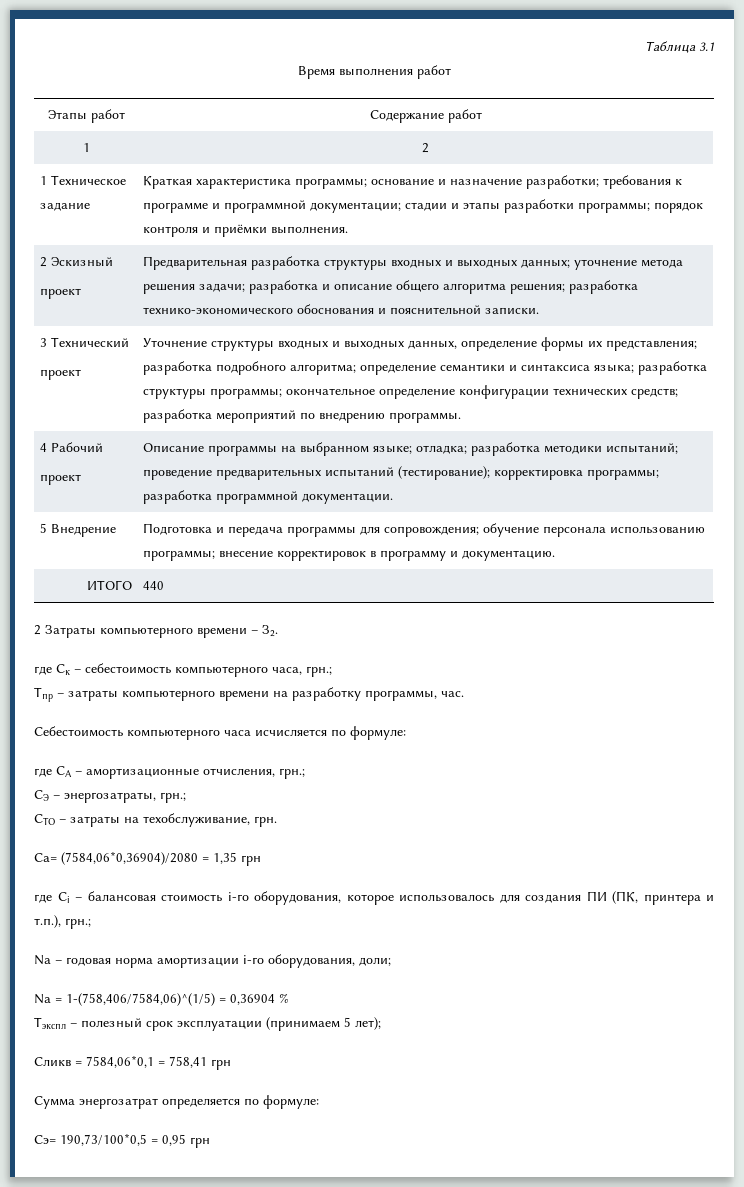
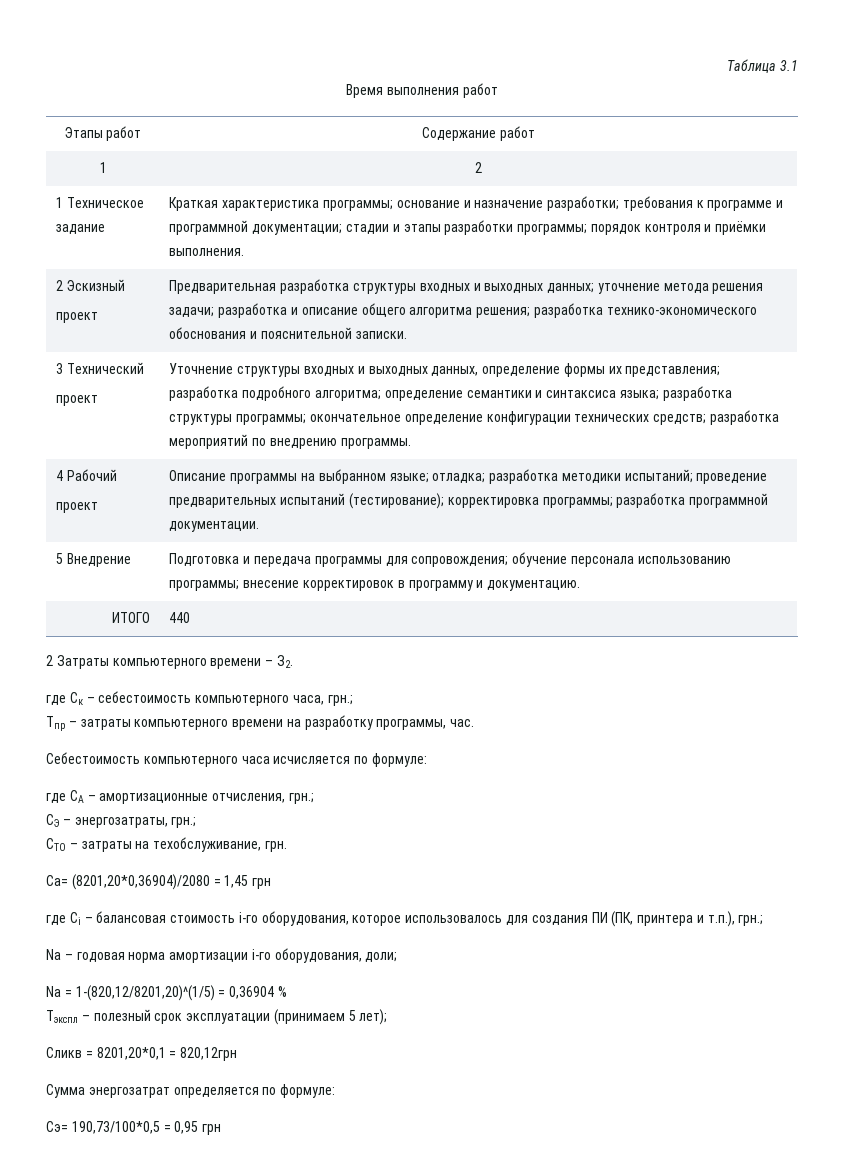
[61,851,237,865] (7584,06*0,36904)/2080 = 1,35 -> [71,874,249,890] (8201,20*0,36904)/2080 = 1,45
[66,993,215,1006] 1-(758,406/7584,06)^(1/5) -> [75,985,215,1001] 1-(820,12/8201,20)^(1/5)
[86,1055,231,1070] 7584,06*0,1 = 758,41 грн -> [96,1047,238,1061] 8201,20*0,1 = 820,12грн

